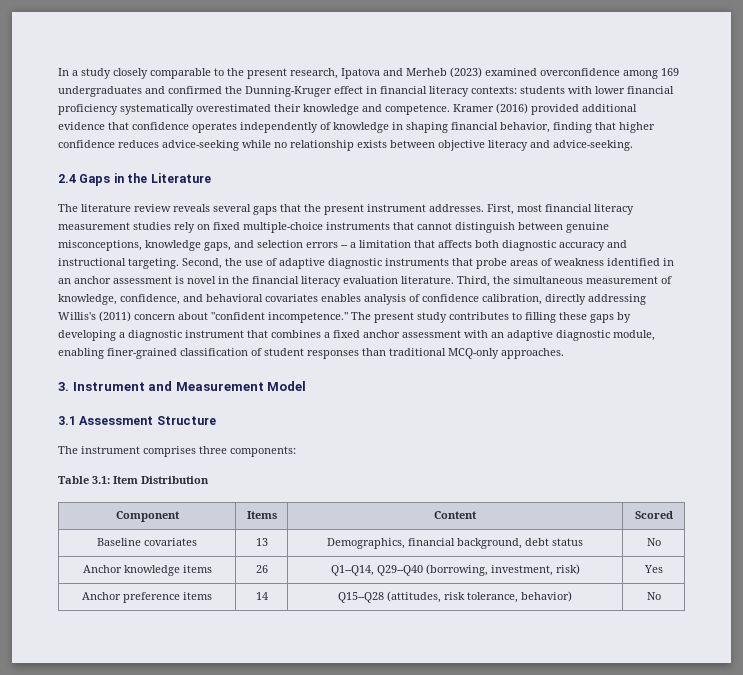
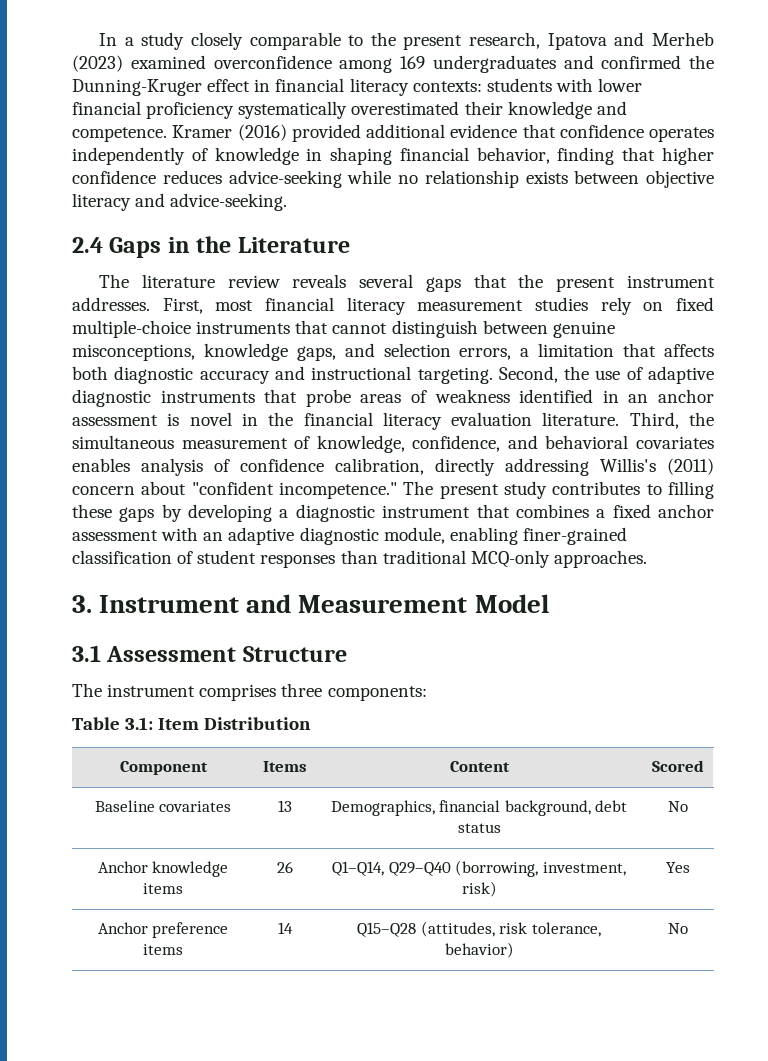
[306,242,348,248] errors -- -> [459,348,512,360] errors,
[330,565,423,576] Q1--Q14, Q29--Q40 -> [332,861,451,876] Q1–Q14, Q29–Q40
[338,592,385,603] Q15--Q28 -> [357,922,417,937] Q15–Q28

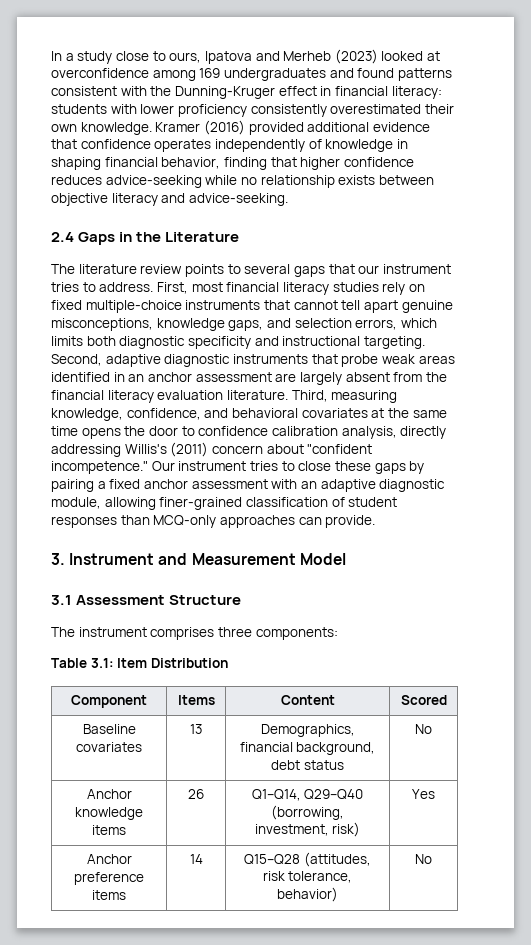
[190,32,541,50] closely comparable to the present research, -> [115,51,202,63] close to ours,
[130,55,206,69] examined -> [381,51,441,61] looked at
[601,55,682,69] confirmed -> [357,68,452,81] [51,86,147,96] found patterns consistent with
[349,78,482,96] literacy contexts: -> [391,86,442,99] literacy:
[72,101,627,119] [72,127,167,142] financial proficiency systematically overestimated their knowledge and competence. -> [177,104,454,117] [51,122,152,135] proficiency consistently overestimated their own knowledge.
[292,274,347,288] reveals -> [184,264,241,277] points to
[518,274,715,292] [72,297,150,311] the present instrument addresses. -> [358,264,451,274] [51,282,154,292] our instrument tries to address.
[417,300,524,311] measurement -> (329, 288) none
[391,320,548,338] distinguish between -> [341,300,398,313] tell apart
[520,343,715,357] a limitation that affects -> [400,318,437,328] [51,336,83,346] which limits
[199,370,270,384] accuracy -> [187,336,251,349] specificity
[564,366,643,380] the use of -> (102, 360) none
[360,389,510,403] areas of weakness -> [381,354,455,364] weak areas
[167,412,258,426] is novel in -> [275,372,423,385] are largely absent from
[689,412,714,426] [72,435,311,449] the simultaneous measurement of -> [331,390,398,403] measuring
[72,458,424,476] enables analysis of confidence calibration, -> [371,408,447,418] [51,426,397,439] at the same time opens the door to confidence calibration analysis,
[403,481,714,499] [72,504,589,522] The present study contributes to filling these gaps by developing a diagnostic instrument that combines -> [151,461,425,474] [51,479,94,492] Our instrument tries to close these gaps by pairing
[449,527,518,545] enabling -> [104,497,156,510] allowing
[382,550,647,568] traditional MCQ-only approaches. -> [153,515,376,528] MCQ-only approaches can provide.

